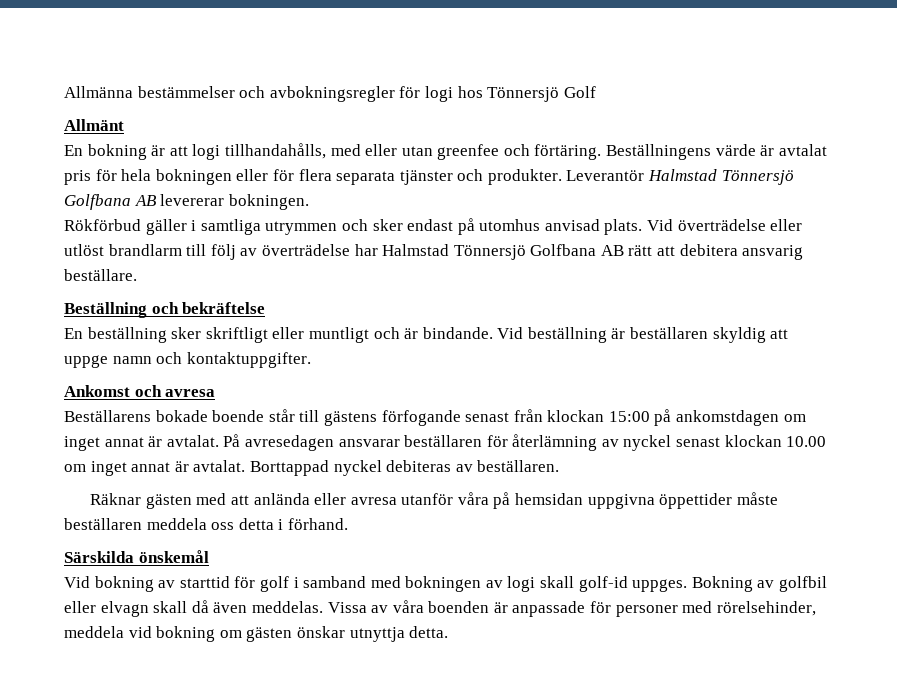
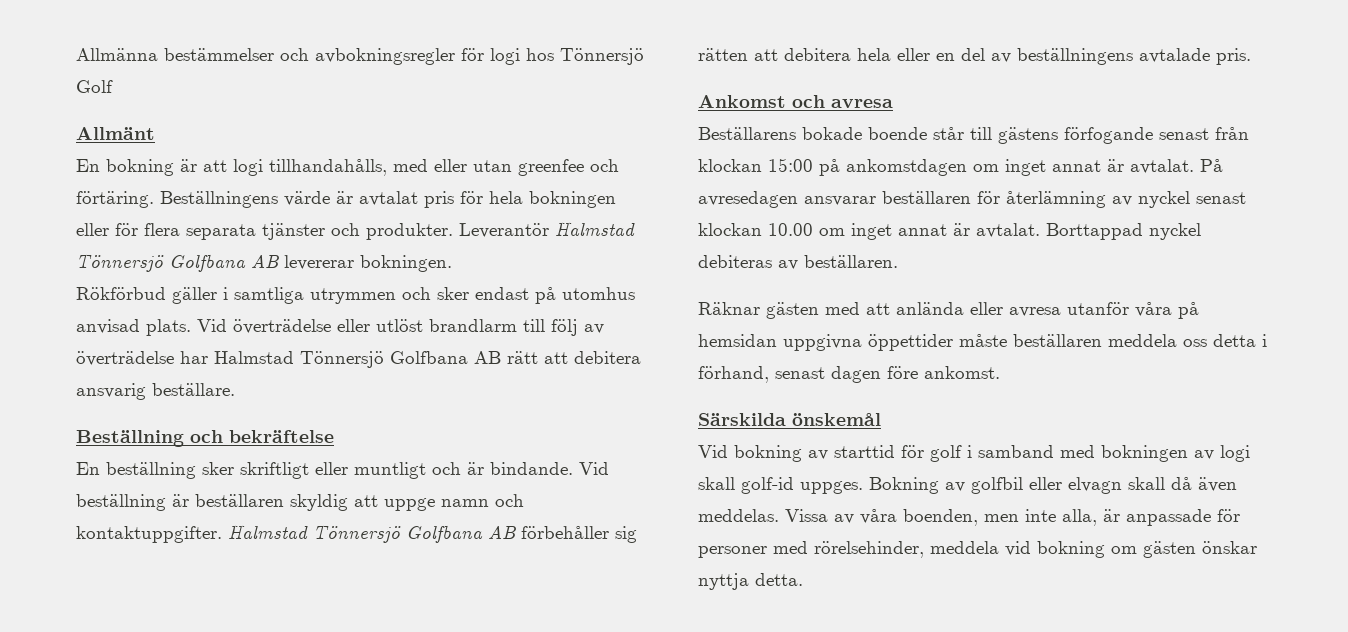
(311, 360) none -> [228,525,637,543] [698,48,1251,65] Halmstad Tönnersjö Golfbana AB förbehåller sig rätten att debitera hela eller en del av beställningens avtalade pris.
[287,518,348,530] förhand. -> [698,366,1000,383] förhand, senast dagen före ankomst.
[428,601,490,613] boenden -> [903,509,1097,526] boenden, men inte alla,
[349,627,405,642] utnyttja -> [698,573,749,590] nyttja

